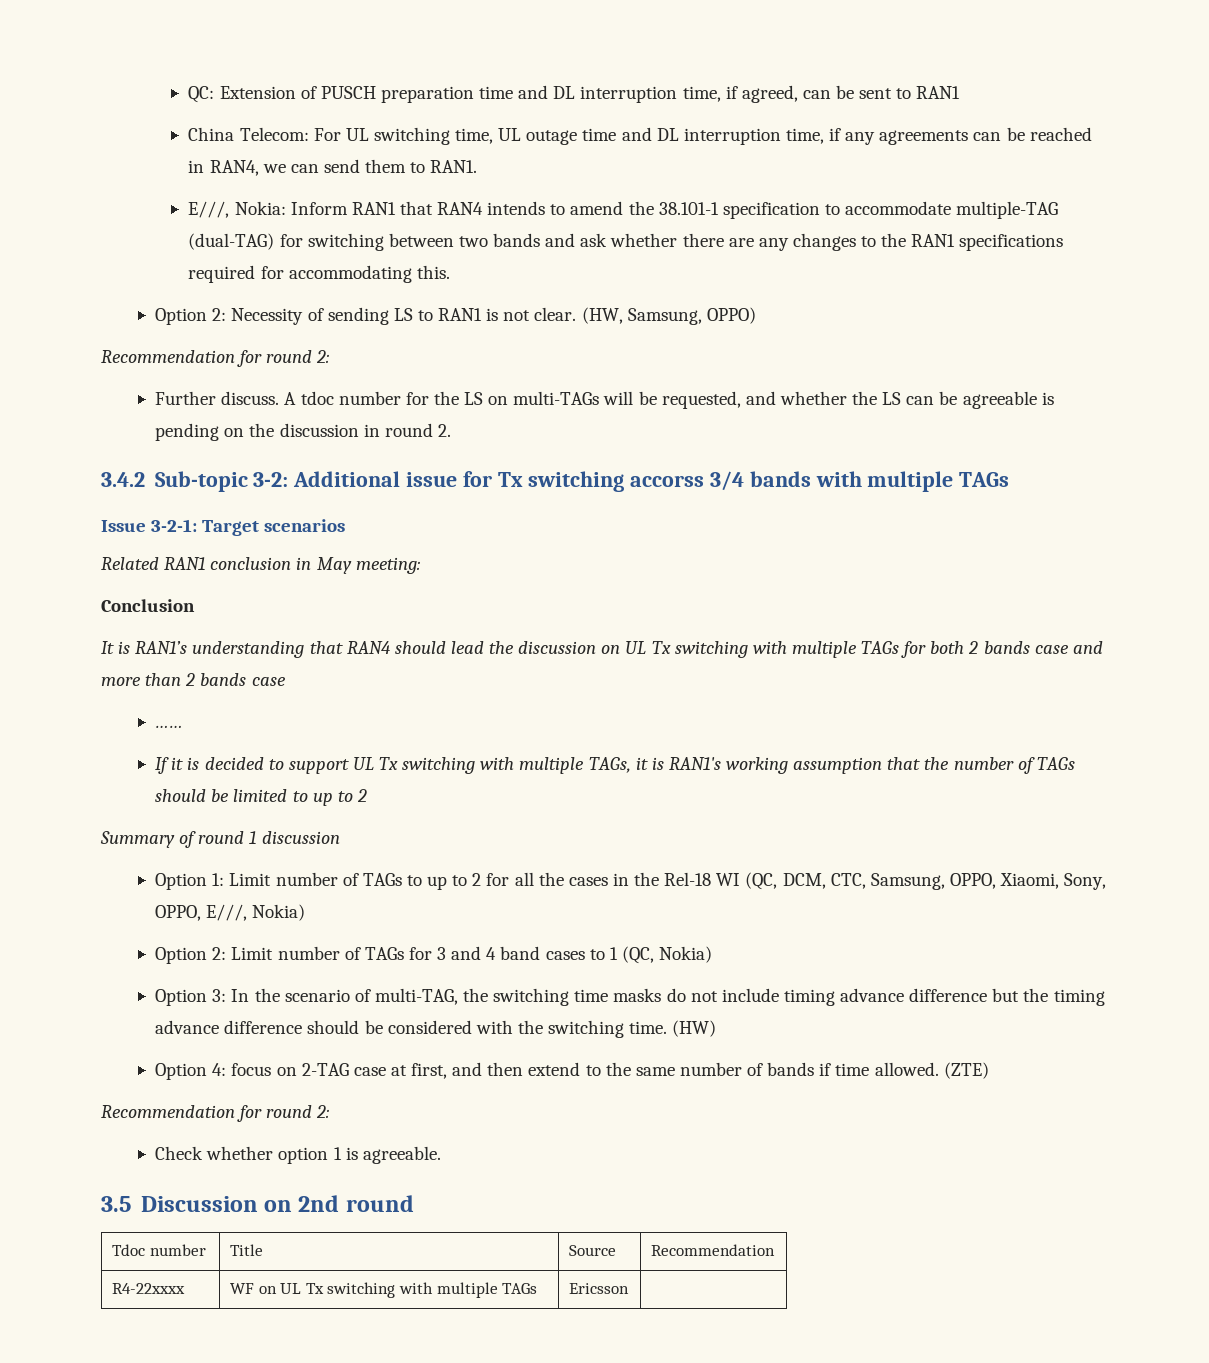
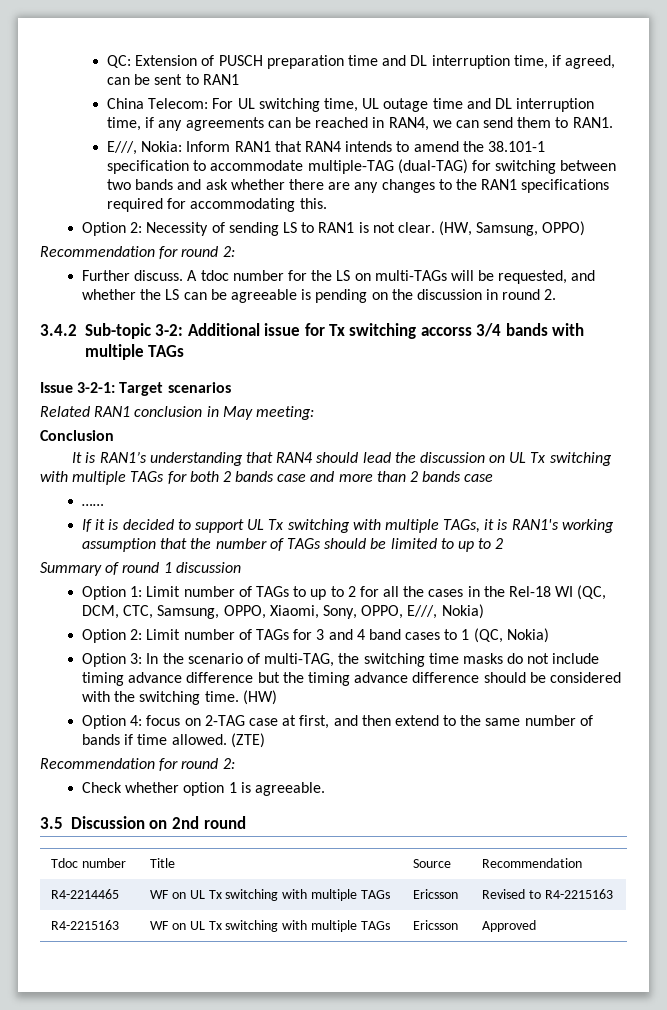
[112,1283,186,1294] [230,1282,538,1298] [569,1283,630,1294] R4-22xxxx | WF on UL Tx switching with multiple TAGs | Ericsson | -> [51,889,120,899] [150,889,390,901] [413,889,459,899] [482,889,613,899] [51,920,120,930] [150,920,390,932] [413,920,459,930] [482,920,537,932] R4-2214465 | WF on UL Tx switching with multiple TAGs | Ericsson | Revised to R4-2215163 // R4-2215163 | WF on UL Tx switching with multiple TAGs | Ericsson | Approved

